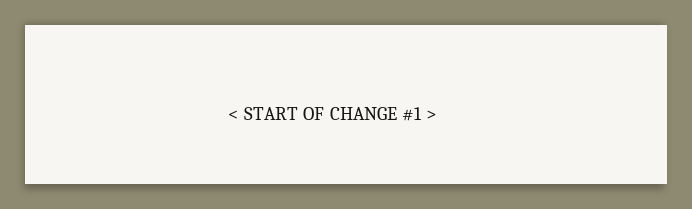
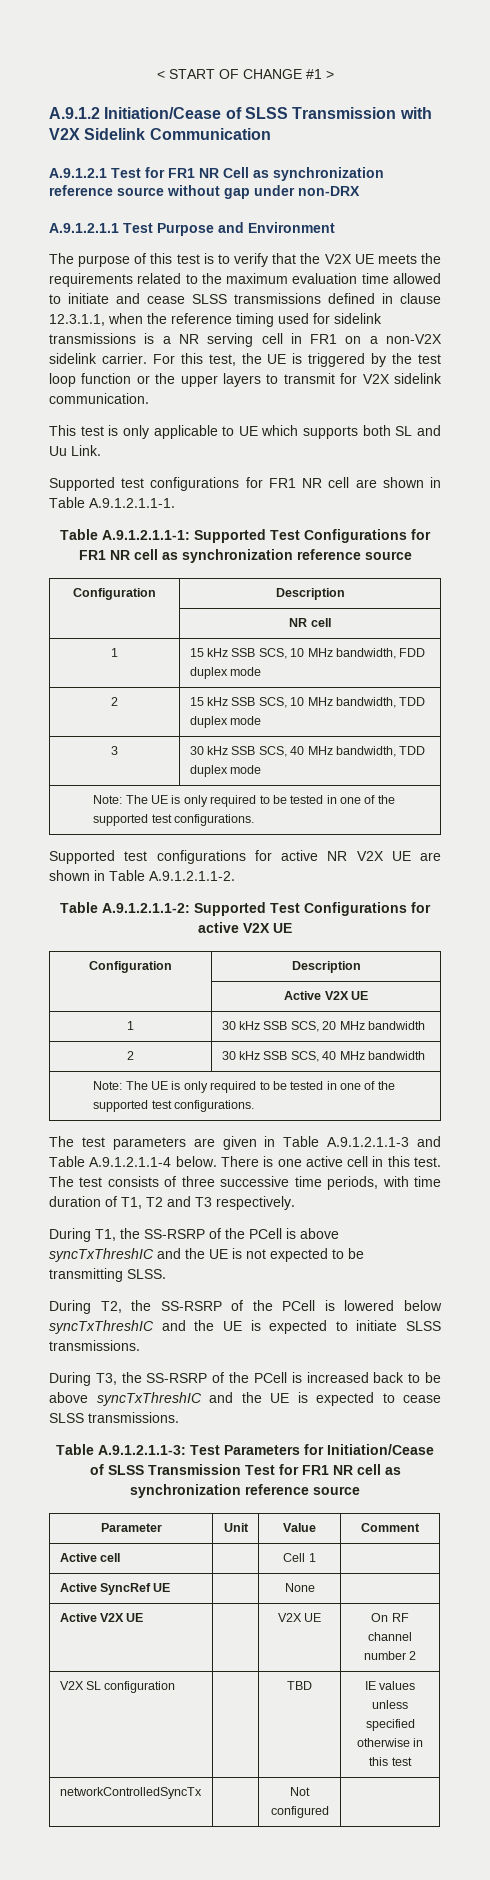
(437, 115) none -> [49,107,432,119] [49,128,271,140] [49,167,384,181] [49,185,360,199] [49,222,335,236] [49,253,441,267] [49,273,441,287] [49,293,441,304] [49,313,382,327] [49,333,443,347] [49,353,442,367] [49,373,442,387] [49,393,149,404] [49,425,441,439] [49,445,101,456] [49,477,442,491] [49,497,175,508] [60,529,431,543] [78,549,412,563] [73,588,156,600] [275,588,345,600] [289,618,331,627] [111,648,118,657] [189,648,426,659] [189,667,262,679] [111,697,118,706] [189,697,426,708] [189,716,262,728] [111,746,118,755] [189,746,426,757] [189,765,262,777] [93,795,395,807] [93,814,255,826] [49,850,441,864] [49,870,235,881] [60,902,431,916] [198,922,292,933] [89,961,172,973] [291,961,361,973] [284,991,368,1000] [127,1021,134,1030] [221,1021,425,1032] [127,1051,134,1060] [221,1051,425,1062] [93,1081,395,1093] [93,1100,255,1112] [49,1136,441,1150] [49,1156,442,1167] [49,1176,442,1190] [49,1196,295,1210] [49,1228,339,1242] [49,1248,364,1262] [49,1268,166,1282] [49,1300,442,1314] [49,1320,441,1334] [49,1340,140,1351] [49,1372,441,1386] [49,1392,441,1406] [49,1412,179,1423] [56,1444,434,1455] [89,1464,401,1475] [130,1484,360,1498] [100,1523,162,1532] [223,1523,249,1532] [283,1523,316,1532] [361,1523,420,1532] [59,1553,121,1562] [283,1553,316,1562] [59,1583,171,1595] [284,1583,315,1592] [59,1613,144,1622] [277,1613,322,1622] [371,1613,409,1622] [368,1632,412,1641] [363,1651,417,1660] [59,1681,176,1693] [287,1681,312,1690] [364,1681,416,1690] [372,1700,408,1709] [365,1719,415,1731] [356,1738,424,1747] [369,1757,412,1766] [59,1787,202,1799] [290,1787,310,1796] [270,1806,329,1818] // A.9.1.2 Initiation/Cease of SLSS Transmission with V2X Sidelink Communication // A.9.1.2.1 Test for FR1 NR Cell as synchronization reference source without gap under non-DRX // A.9.1.2.1.1 Test Purpose and Environment // The purpose of this test is to verify that the V2X UE meets the requirements related to the maximum evaluation time allowed to initiate and cease SLSS transmissions defined in clause 12.3.1.1, when the reference timing used for sidelink transmissions is a NR serving cell in FR1 on a non-V2X sidelink carrier. For this test, the UE is triggered by the test loop function or the upper layers to transmit for V2X sidelink communication. // This test is only applicable to UE which supports both SL and Uu Link. // Supported test configurations for FR1 NR cell are shown in Table A.9.1.2.1.1-1. // Table A.9.1.2.1.1-1: Supported Test Configurations for FR1 NR cell as synchronization reference source // Configuration | Description // | NR cell // 1 | 15 kHz SSB SCS, 10 MHz bandwidth, FDD duplex mode // 2 | 15 kHz SSB SCS, 10 MHz bandwidth, TDD duplex mode // 3 | 30 kHz SSB SCS, 40 MHz bandwidth, TDD duplex mode // Note: The UE is only required to be tested in one of the supported test configurations. // Supported test configurations for active NR V2X UE are shown in Table A.9.1.2.1.1-2. // Table A.9.1.2.1.1-2: Supported Test Configurations for active V2X UE // Configuration | Description // | Active V2X UE // 1 | 30 kHz SSB SCS, 20 MHz bandwidth // 2 | 30 kHz SSB SCS, 40 MHz bandwidth // Note: The UE is only required to be tested in one of the supported test configurations. // The test parameters are given in Table A.9.1.2.1.1-3 and Table A.9.1.2.1.1-4 below. There is one active cell in this test. The test consists of three successive time periods, with time duration of T1, T2 and T3 respectively. // During T1, the SS-RSRP of the PCell is above syncTxThreshIC and the UE is not expected to be transmitting SLSS. // During T2, the SS-RSRP of the PCell is lowered below syncTxThreshIC and the UE is expected to initiate SLSS transmissions. // During T3, the SS-RSRP of the PCell is increased back to be above syncTxThreshIC and the UE is expected to cease SLSS transmissions. // Table A.9.1.2.1.1-3: Test Parameters for Initiation/Cease of SLSS Transmission Test for FR1 NR cell as synchronization reference source // Parameter | Unit | Value | Comment // Active cell | | Cell 1 | // Active SyncRef UE | | None | // Active V2X UE | | V2X UE | On RF channel number 2 // V2X SL configuration | | TBD | IE values unless specified otherwise in this test // networkControlledSyncTx | | Not configured |

